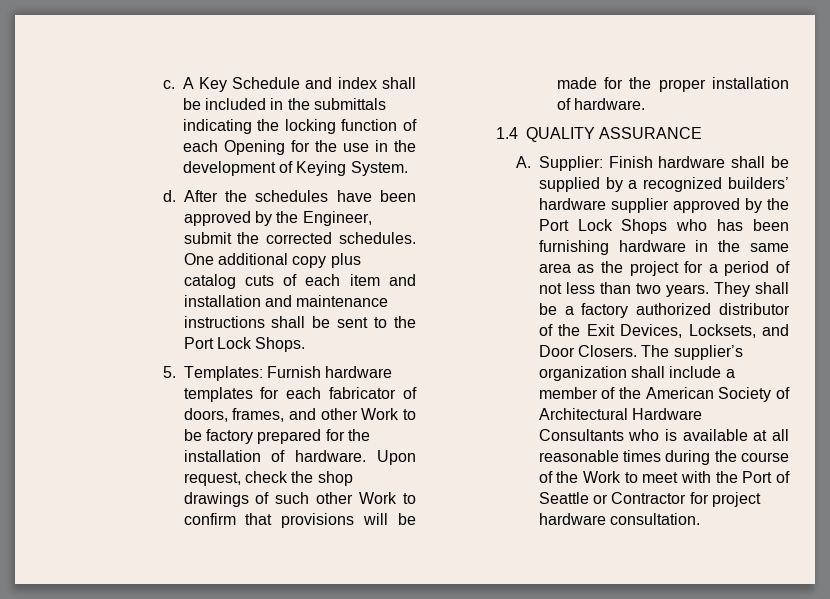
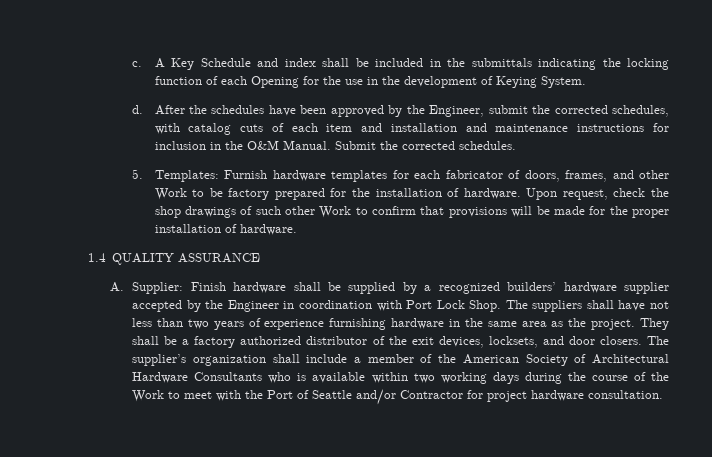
[339,232,416,244] [183,253,361,268] schedules. One additional copy plus -> [612,105,669,117] [154,123,180,134] schedules, with
[271,316,416,328] [183,337,306,352] shall be sent to the Port Lock Shops. -> [653,123,669,132] [154,140,516,150] for inclusion in the O&M Manual. Submit the corrected schedules.
[672,198,789,213] [538,219,789,234] approved by the Port Lock Shops who has been -> [132,300,669,312] [132,318,325,330] accepted by the Engineer in coordination with Port Lock Shop. The suppliers shall have not less than two years of experience
[629,261,790,276] [538,282,709,297] project for a period of not less than two years. -> [591,319,636,330] project.
[586,324,789,338] [538,345,637,357] Exit Devices, Locksets, and Door Closers. -> [411,336,642,348] exit devices, locksets, and door closers.
[753,429,789,441] [538,450,661,462] at all reasonable times -> [371,372,519,384] within two working days
[592,494,608,504] or -> [356,389,397,405] and/or

